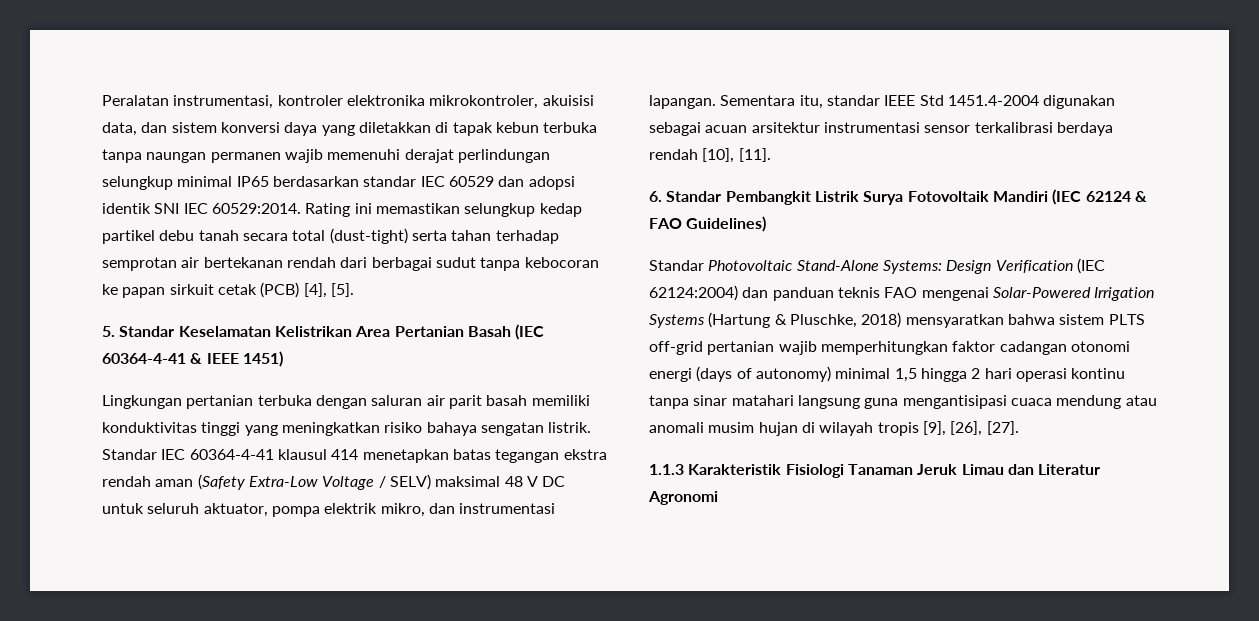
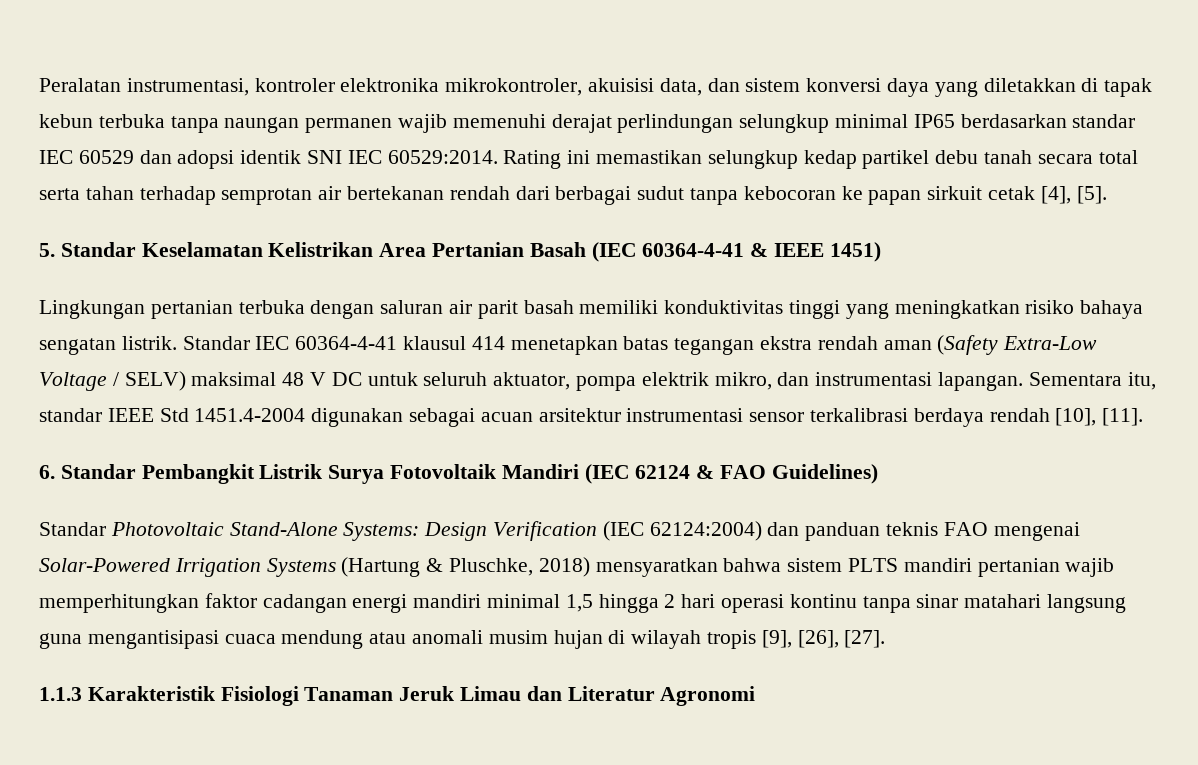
[329,228,408,244] (dust-tight) -> (1138, 157) none
[260,282,300,298] (PCB) -> (1036, 193) none
[649,341,703,355] off-grid -> [903,558,972,572] mandiri
[1070,341,1130,352] [649,366,831,382] otonomi energi (days of autonomy) -> [352,594,482,613] energi mandiri

